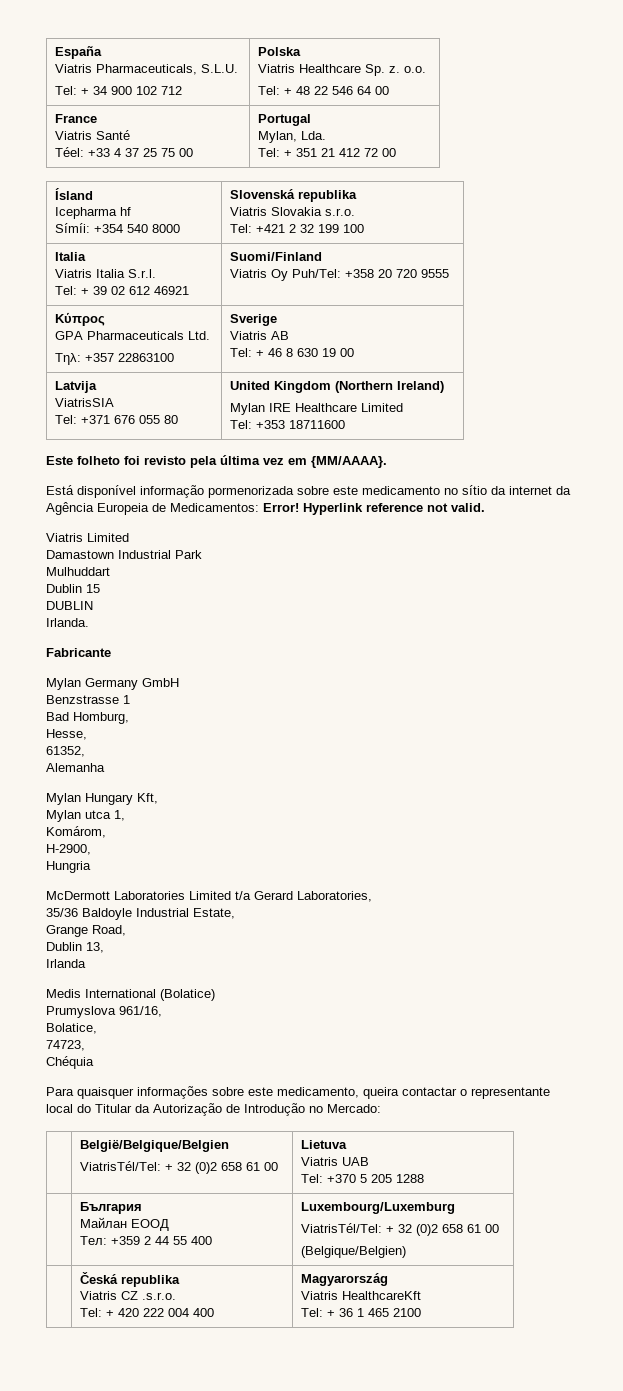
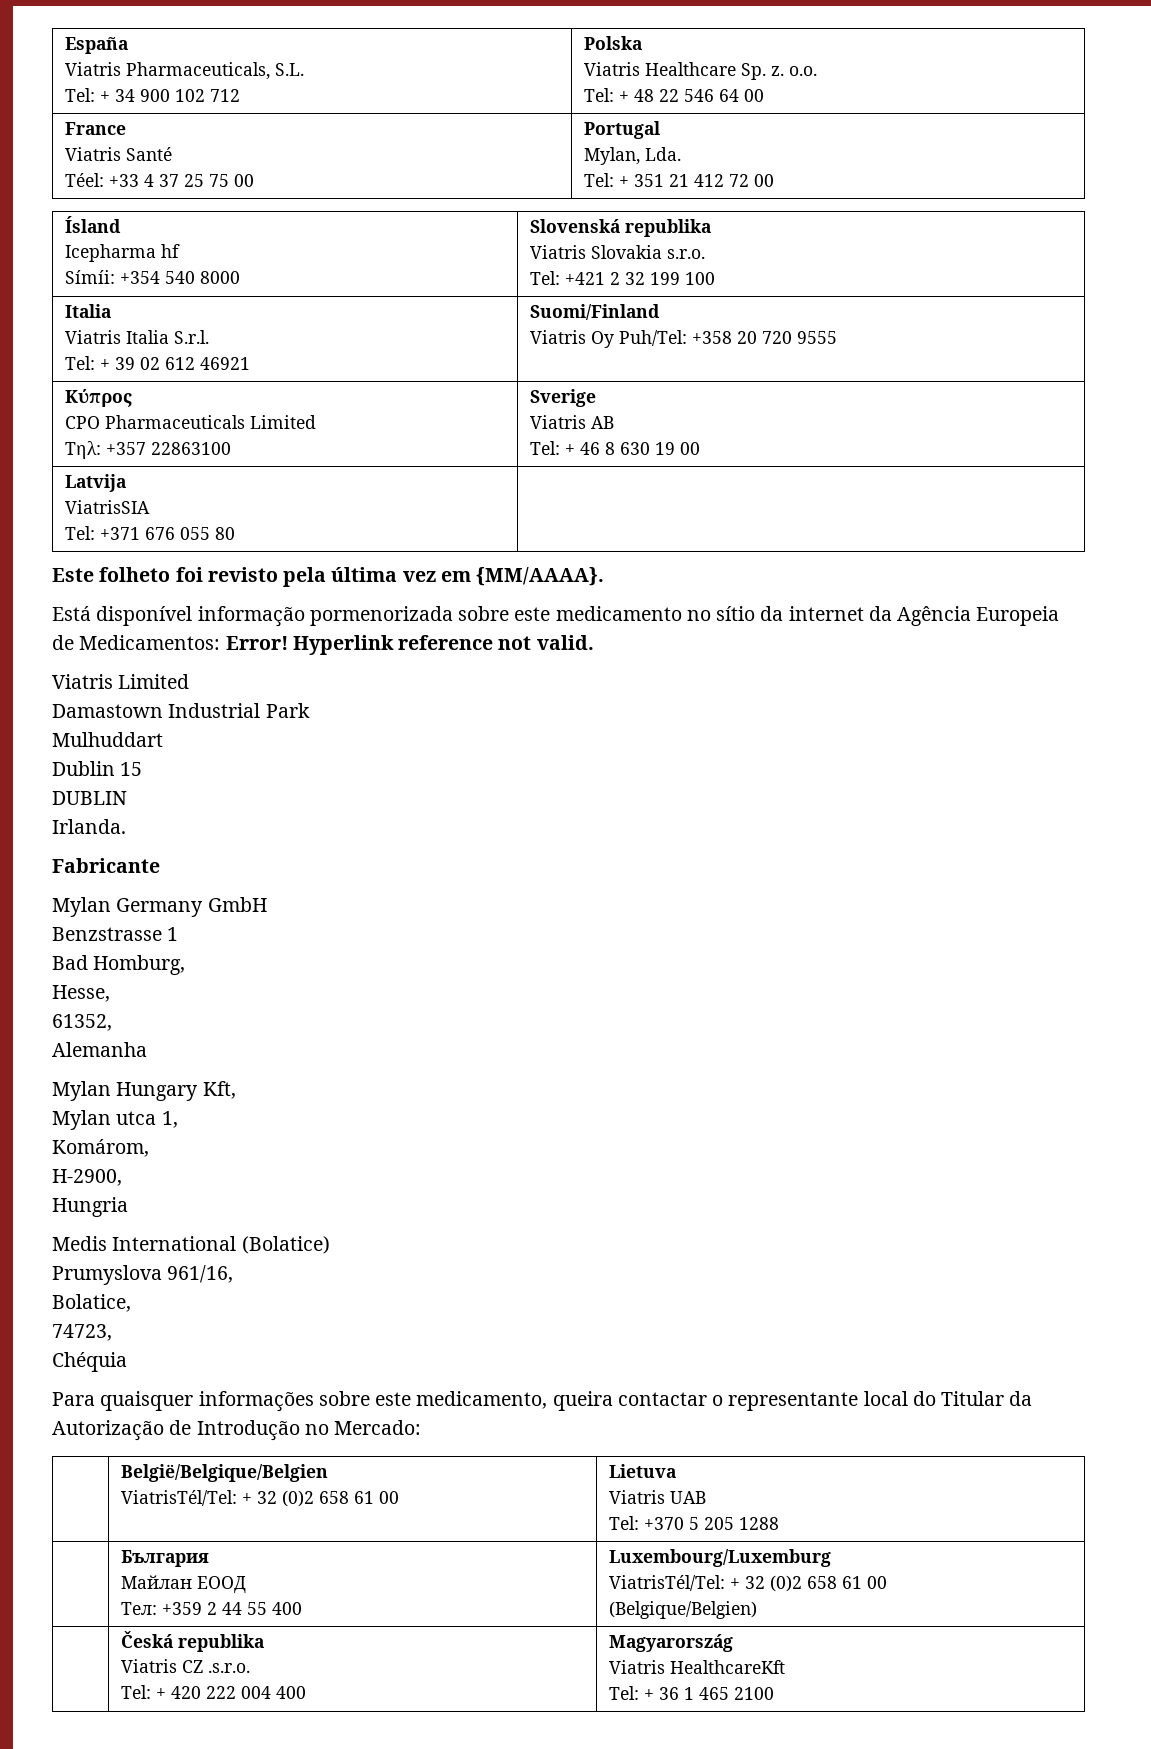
[201,64,239,73] S.L.U. -> [275,63,305,76] S.L.
[55,331,211,340] GPA Pharmaceuticals Ltd. -> [65,415,317,429] CPO Pharmaceuticals Limited
[230,381,445,393] [230,403,404,415] [230,420,346,429] United Kingdom (Northern Ireland) // Mylan IRE Healthcare Limited // Tel: +353 18711600 -> (236, 533) none
[46,891,372,902] [46,908,235,920] [46,925,126,937] [46,942,104,953] [46,959,86,968] // McDermott Laboratories Limited t/a Gerard Laboratories, // 35/36 Baldoyle Industrial Estate, // Grange Road, // Dublin 13, // Irlanda -> (128, 1207) none

